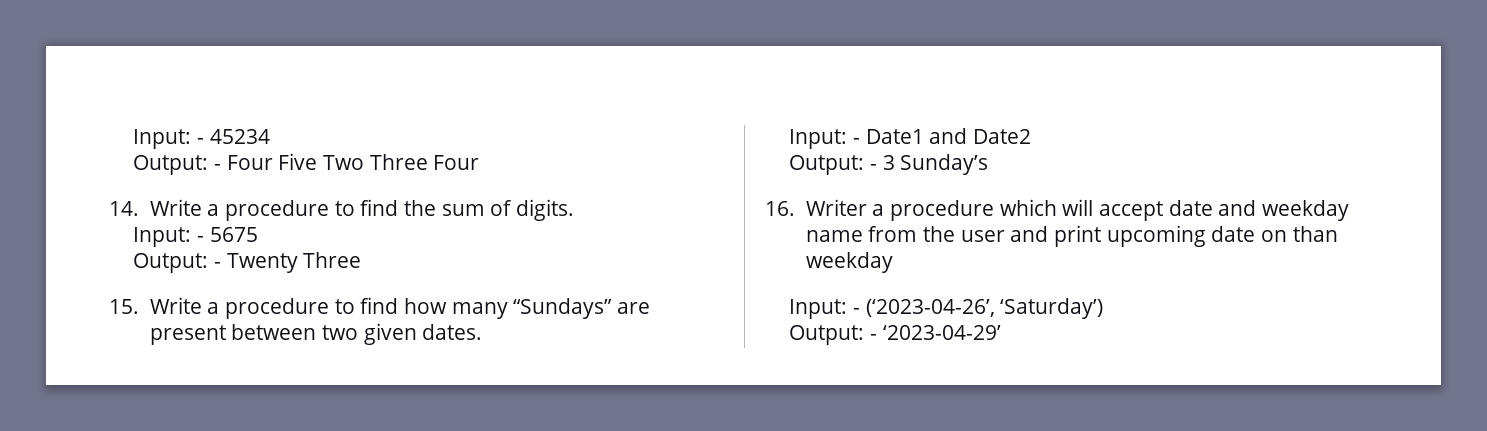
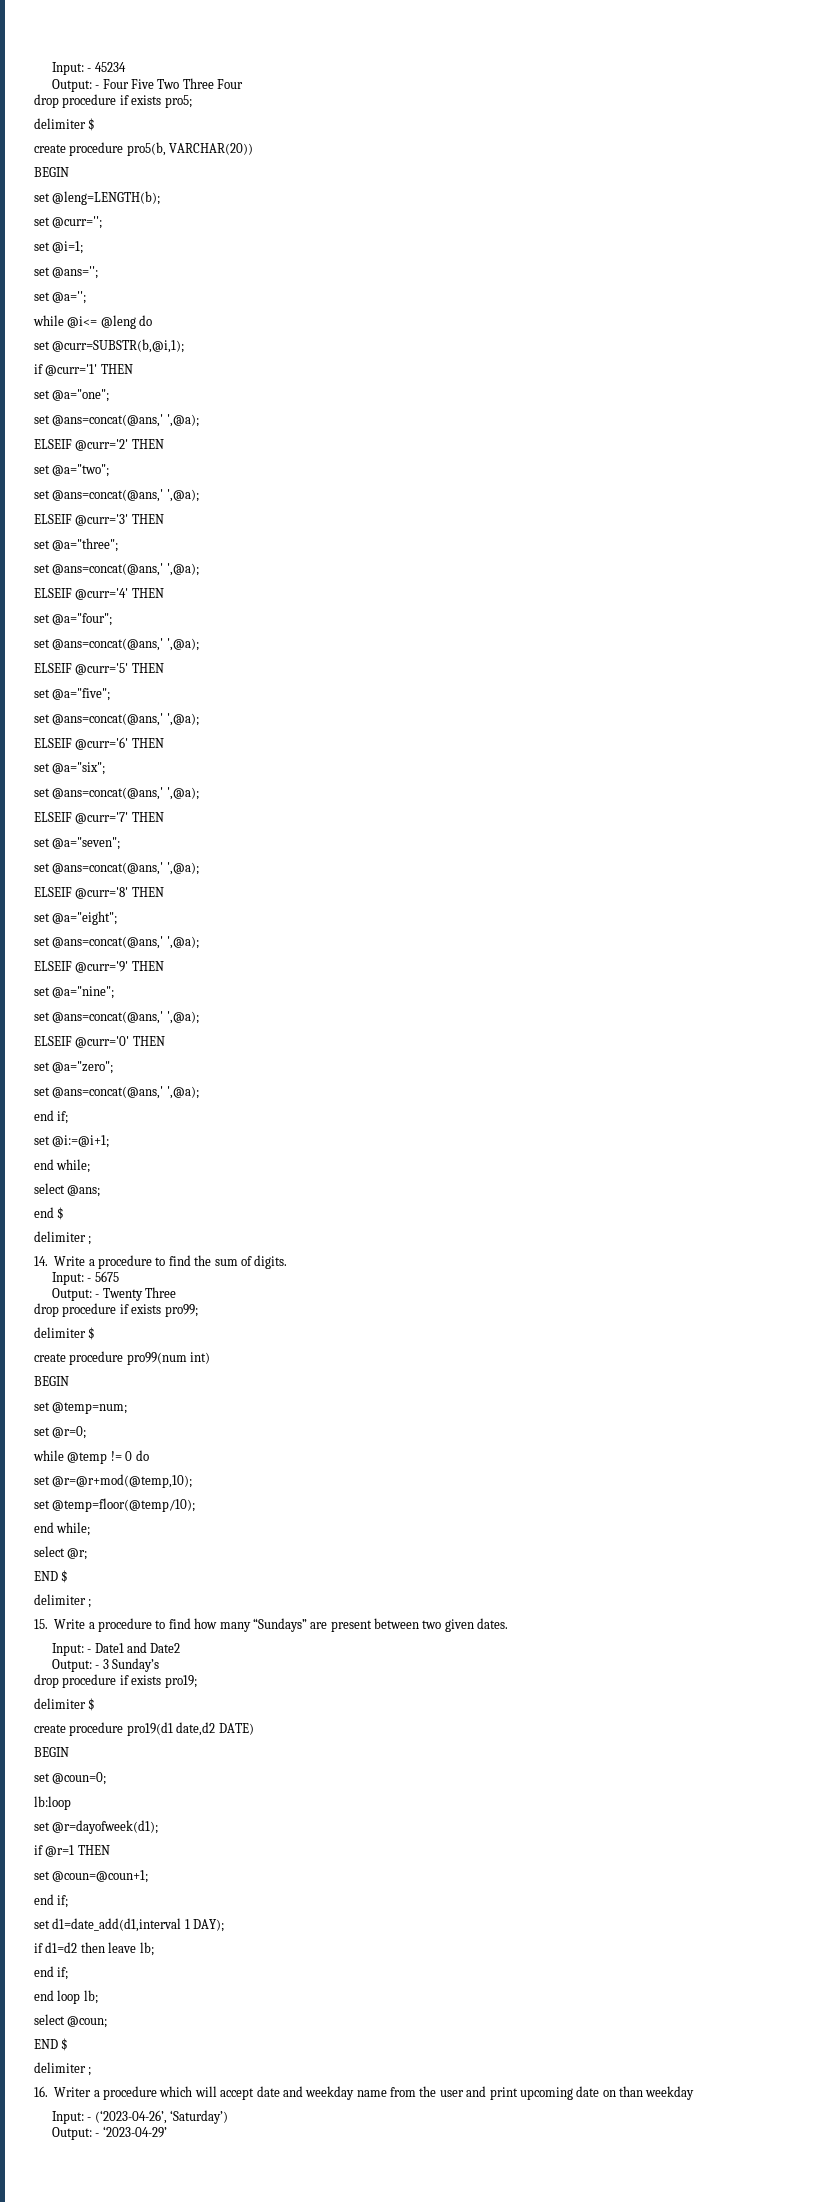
(480, 162) none -> [34,94,192,108] [34,118,96,131] [34,142,254,156] [34,167,69,177] [34,191,161,205] [34,216,103,229] [34,241,84,254] [34,266,99,279] [34,291,87,304] [33,315,153,329] [34,339,185,353] [34,364,133,376] [34,389,110,402] [34,414,199,427] [34,439,164,451] [34,464,110,477] [34,489,199,502] [34,514,164,526] [34,538,119,552] [34,563,199,576] [34,588,164,600] [34,613,113,626] [34,638,199,651] [34,663,164,675] [34,688,111,701] [34,713,199,726] [34,737,164,750] [34,762,106,775] [34,787,199,800] [34,812,164,824] [34,837,121,850] [34,862,199,875] [34,887,164,899] [34,911,118,925] [34,936,199,949] [34,961,164,973] [34,986,115,999] [34,1011,199,1024] [34,1036,165,1048] [34,1061,114,1074] [34,1086,199,1099] [34,1110,69,1124] [34,1135,110,1148] [34,1159,91,1173] [34,1183,101,1197] [34,1207,65,1220] [34,1231,92,1245] // drop procedure if exists pro5; // delimiter $ // create procedure pro5(b, VARCHAR(20)) // BEGIN // set @leng=LENGTH(b); // set @curr=''; // set @i=1; // set @ans=''; // set @a=''; // while @i<= @leng do // set @curr=SUBSTR(b,@i,1); // if @curr='1' THEN // set @a="one"; // set @ans=concat(@ans,' ',@a); // ELSEIF @curr='2' THEN // set @a="two"; // set @ans=concat(@ans,' ',@a); // ELSEIF @curr='3' THEN // set @a="three"; // set @ans=concat(@ans,' ',@a); // ELSEIF @curr='4' THEN // set @a="four"; // set @ans=concat(@ans,' ',@a); // ELSEIF @curr='5' THEN // set @a="five"; // set @ans=concat(@ans,' ',@a); // ELSEIF @curr='6' THEN // set @a="six"; // set @ans=concat(@ans,' ',@a); // ELSEIF @curr='7' THEN // set @a="seven"; // set @ans=concat(@ans,' ',@a); // ELSEIF @curr='8' THEN // set @a="eight"; // set @ans=concat(@ans,' ',@a); // ELSEIF @curr='9' THEN // set @a="nine"; // set @ans=concat(@ans,' ',@a); // ELSEIF @curr='0' THEN // set @a="zero"; // set @ans=concat(@ans,' ',@a); // end if; // set @i:=@i+1; // end while; // select @ans; // end $ // delimiter ;
(362, 260) none -> [34,1303,198,1317] [34,1327,96,1340] [34,1351,211,1365] [34,1376,69,1386] [34,1402,128,1414] [34,1426,87,1439] [33,1450,149,1464] [34,1474,193,1488] [34,1498,196,1512] [34,1522,91,1536] [34,1546,88,1560] [34,1570,69,1583] [34,1594,92,1608] // drop procedure if exists pro99; // delimiter $ // create procedure pro99(num int) // BEGIN // set @temp=num; // set @r=0; // while @temp != 0 do // set @r=@r+mod(@temp,10); // set @temp=floor(@temp/10); // end while; // select @r; // END $ // delimiter ;
(989, 164) none -> [34,1674,197,1688] [34,1698,96,1711] [34,1722,254,1736] [34,1747,69,1757] [34,1772,107,1785] [34,1796,71,1810] [34,1820,159,1834] [34,1845,110,1857] [34,1870,149,1883] [34,1894,69,1908] [34,1918,225,1932] [34,1942,154,1956] [34,1966,69,1980] [34,1990,98,2004] [34,2014,108,2028] [34,2038,69,2051] [34,2062,92,2076] // drop procedure if exists pro19; // delimiter $ // create procedure pro19(d1 date,d2 DATE) // BEGIN // set @coun=0; // lb:loop // set @r=dayofweek(d1); // if @r=1 THEN // set @coun=@coun+1; // end if; // set d1=date_add(d1,interval 1 DAY); // if d1=d2 then leave lb; // end if; // end loop lb; // select @coun; // END $ // delimiter ;

